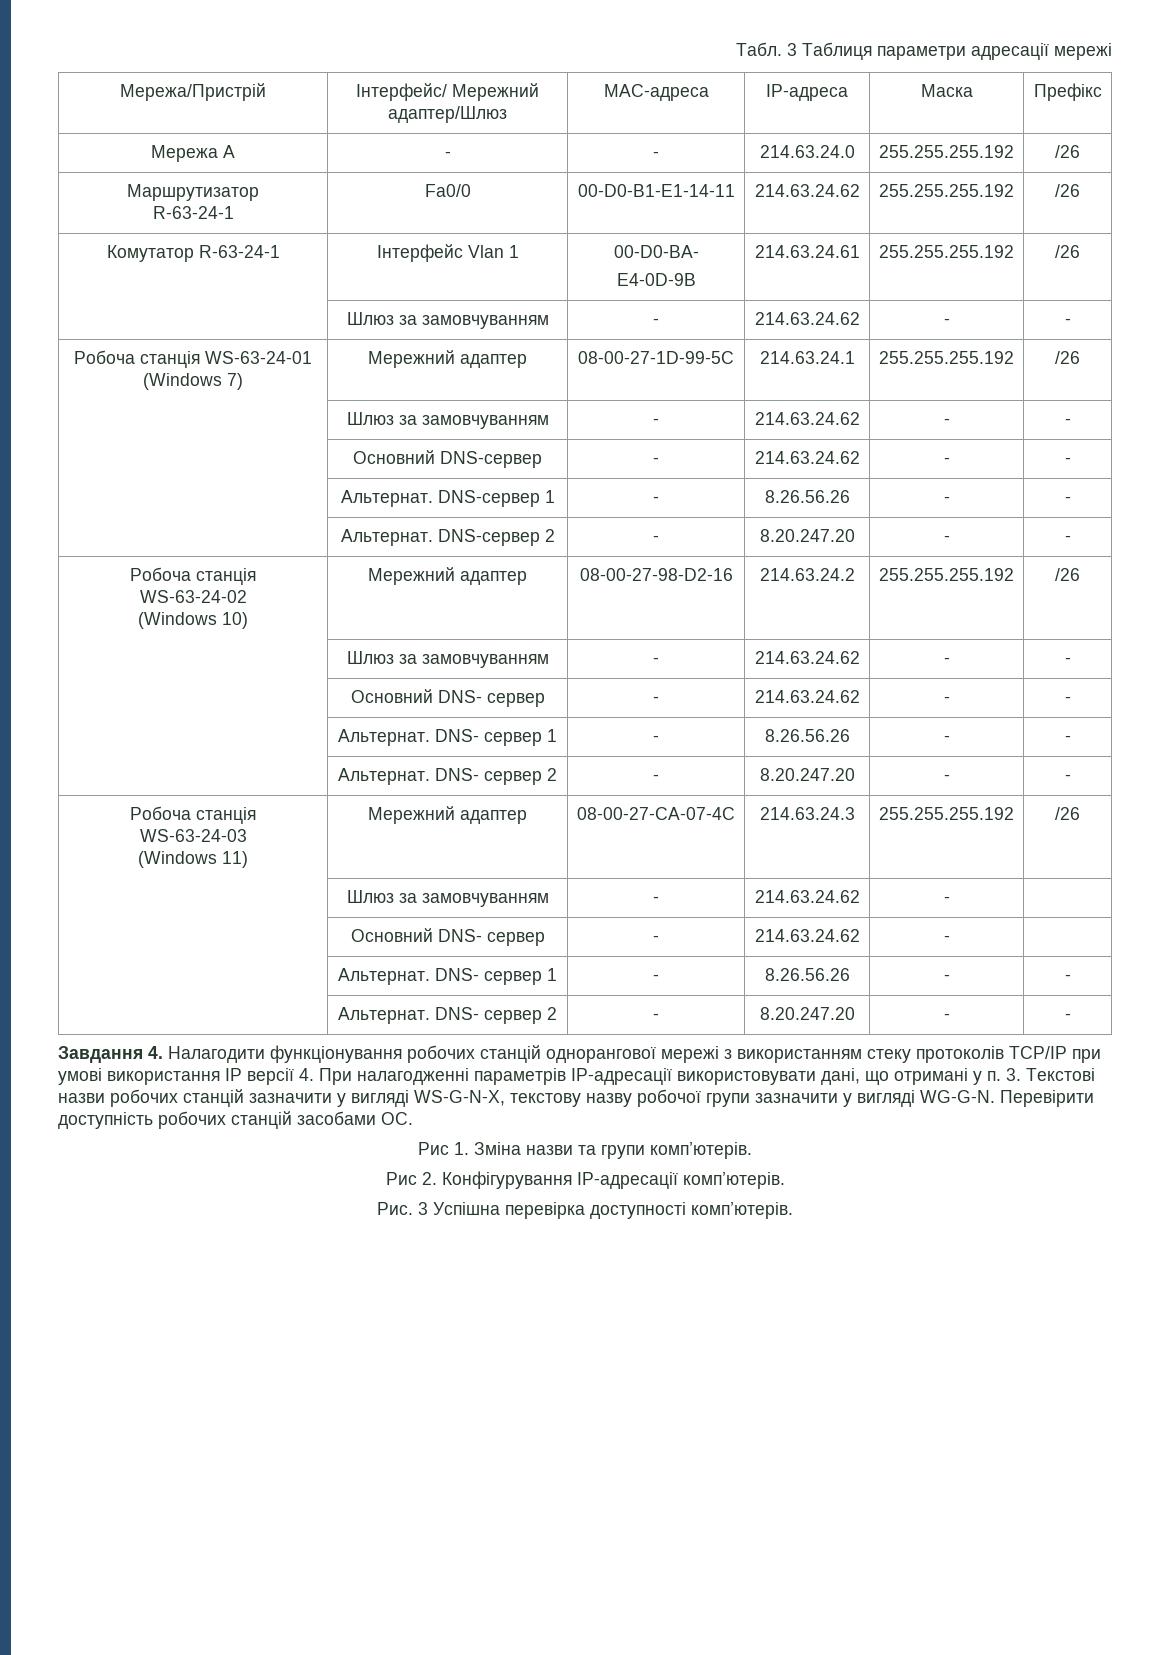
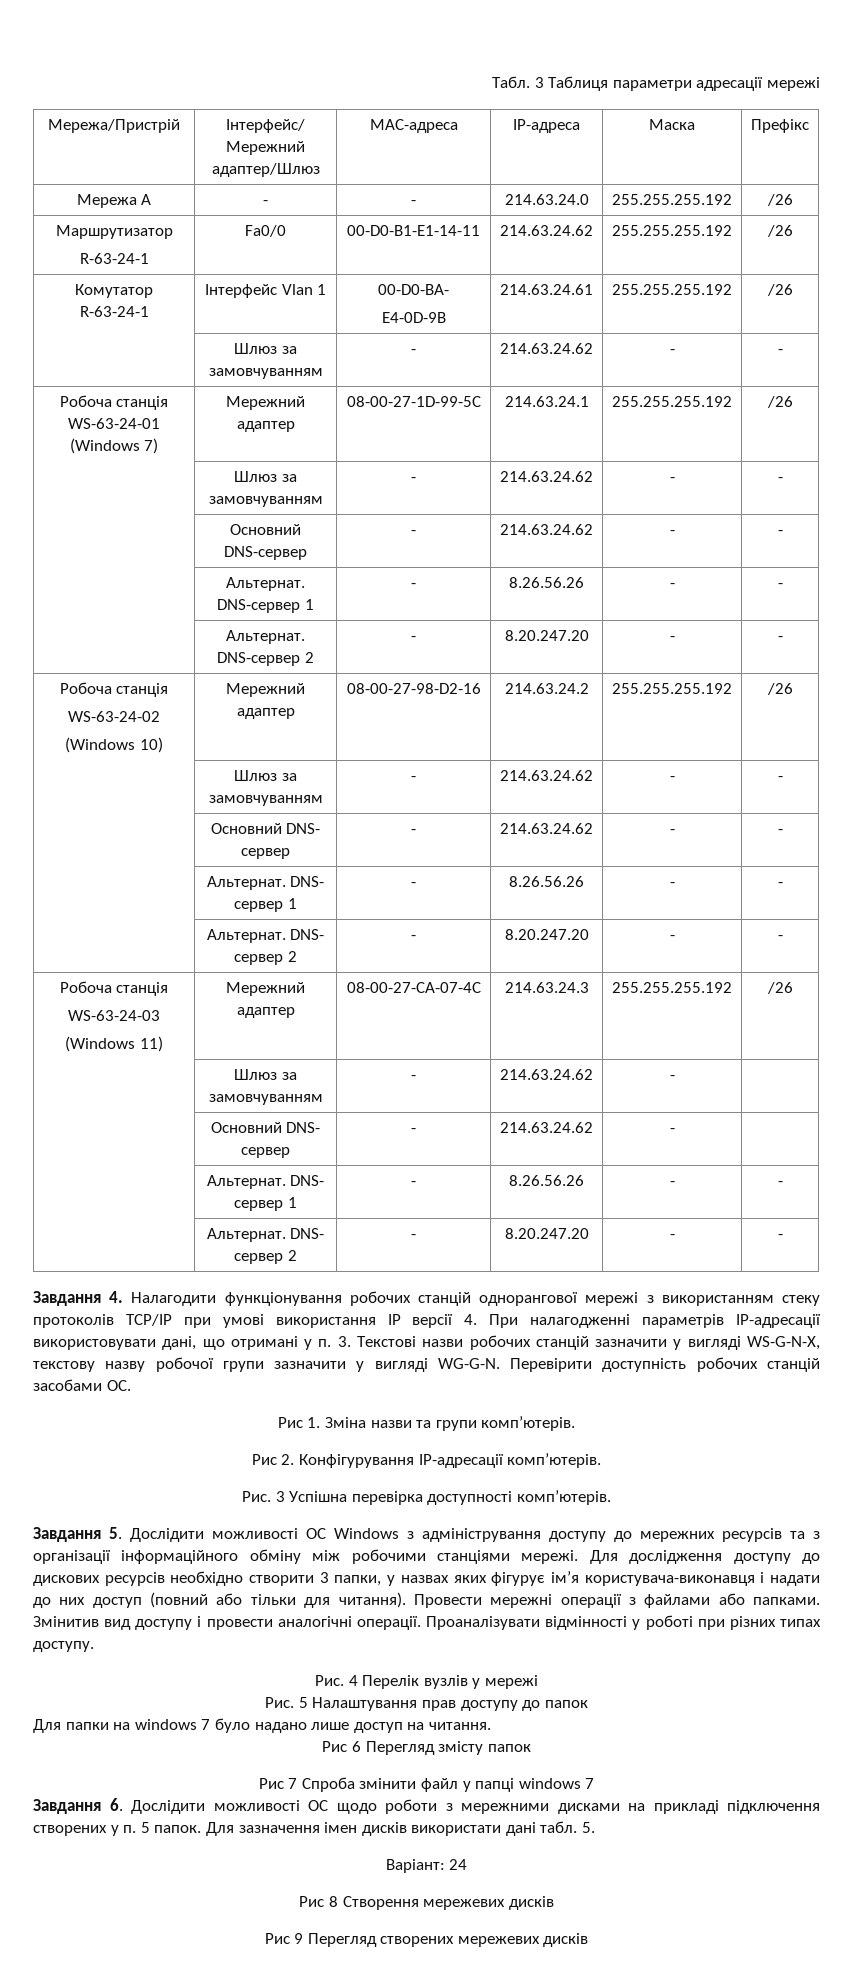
(793, 1210) none -> [33,1527,820,1542] [33,1549,820,1564] [33,1571,820,1586] [33,1592,821,1608] [33,1615,822,1630] [33,1641,94,1652] [315,1675,538,1689] [265,1697,588,1711] [33,1718,491,1733] [322,1741,531,1755] [258,1777,595,1792] [33,1798,820,1814] [33,1821,596,1836] [385,1859,468,1873] [299,1896,554,1910] [264,1933,589,1947] // Завдання 5. Дослідити можливості ОС Windows з адміністрування доступу до мережних ресурсів та з організації інформаційного обміну між робочими станціями мережі. Для дослідження доступу до дискових ресурсів необхідно створити 3 папки, у назвах яких фігурує ім’я користувача-виконавця і надати до них доступ (повний або тільки для читання). Провести мережні операції з файлами або папками. Змінитив вид доступу і провести аналогічні операції. Проаналізувати відмінності у роботі при різних типах доступу. // Рис. 4 Перелік вузлів у мережі // Рис. 5 Налаштування прав доступу до папок // Для папки на windows 7 було надано лише доступ на читання. // Рис 6 Перегляд змісту папок // Рис 7 Спроба змінити файл у папці windows 7 // Завдання 6. Дослідити можливості ОС щодо роботи з мережними дисками на прикладі підключення створених у п. 5 папок. Для зазначення імен дисків використати дані табл. 5. // Варіант: 24 // Рис 8 Створення мережевих дисків // Рис 9 Перегляд створених мережевих дисків

